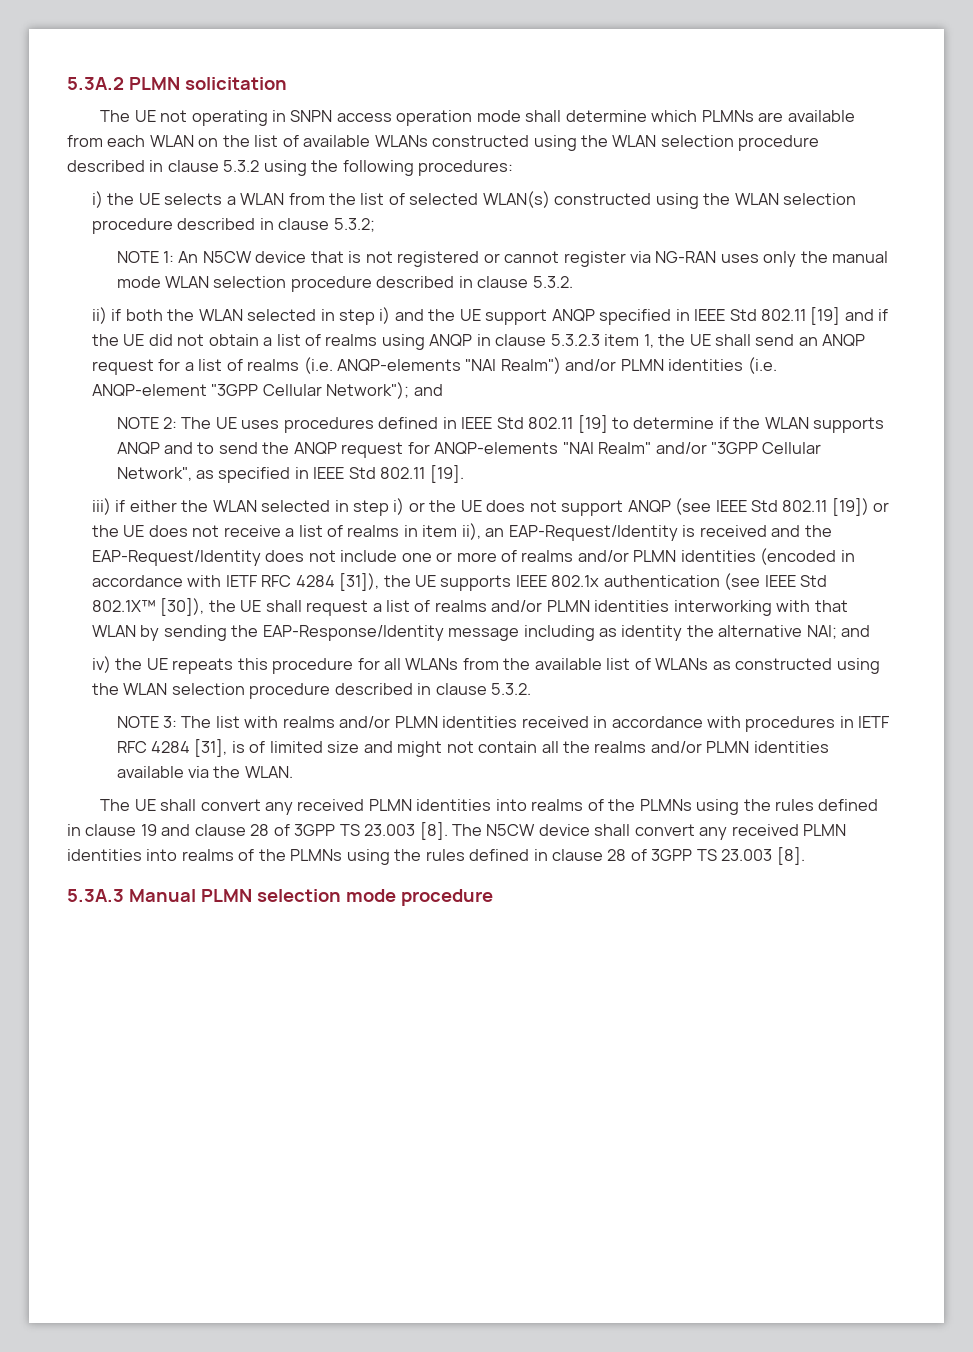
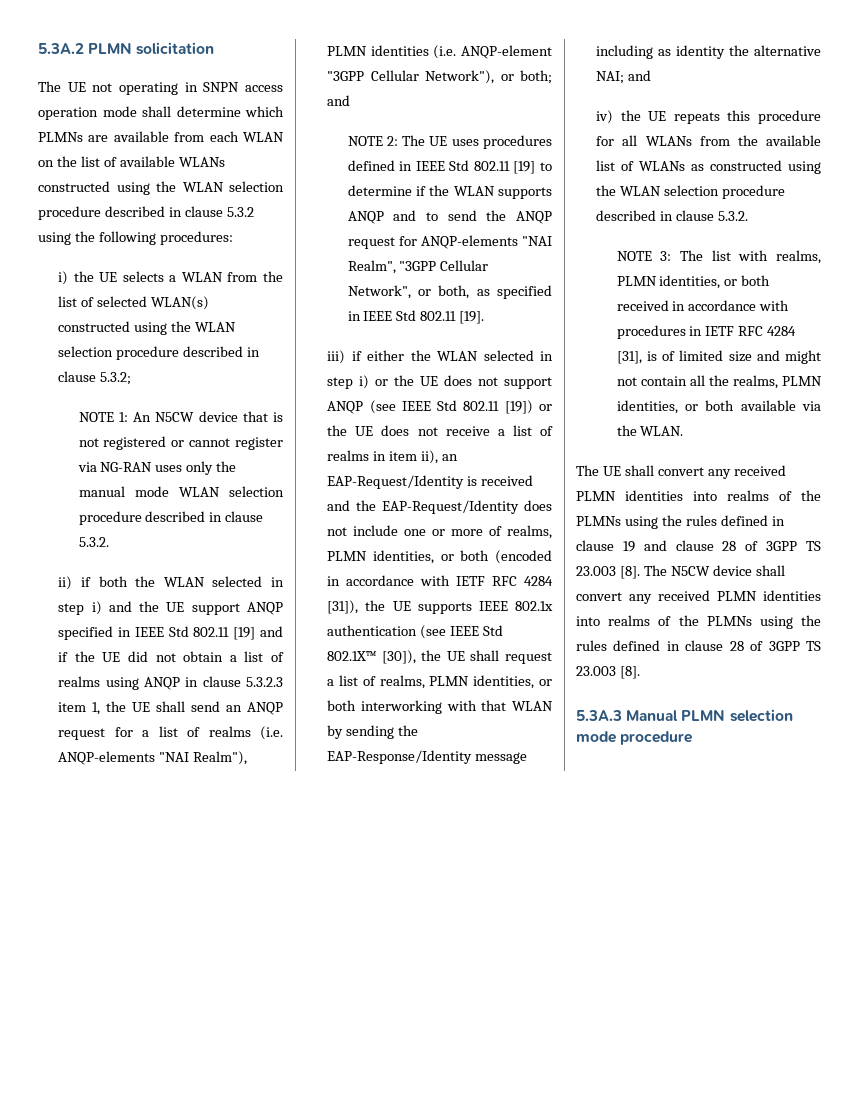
[500,357,617,374] Realm") and/or -> [193,751,248,765] Realm"),
[326,382,410,399] Network"); -> [425,70,552,84] Network"), or both;
[598,442,707,454] Realm" and/or -> [347,260,396,274] Realm",
(192, 474) none -> [417,285,470,299] or both,
[521,550,756,562] realms and/or PLMN identities -> [507,525,552,539] [327,550,490,564] realms, PLMN identities, or both
[434,600,670,612] realms and/or PLMN identities -> [379,675,552,689] [327,700,357,711] realms, PLMN identities, or both
[282,716,518,728] realms and/or PLMN identities -> [776,250,821,264] [616,275,771,289] realms, PLMN identities, or both
[594,741,829,753] realms and/or PLMN identities -> [732,375,822,389] [616,400,735,414] realms, PLMN identities, or both

